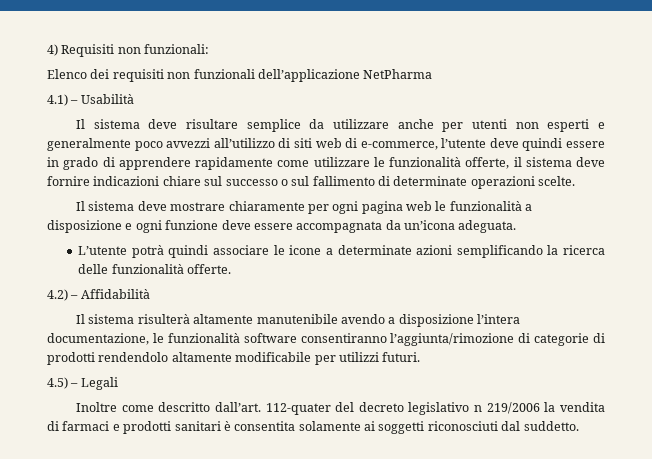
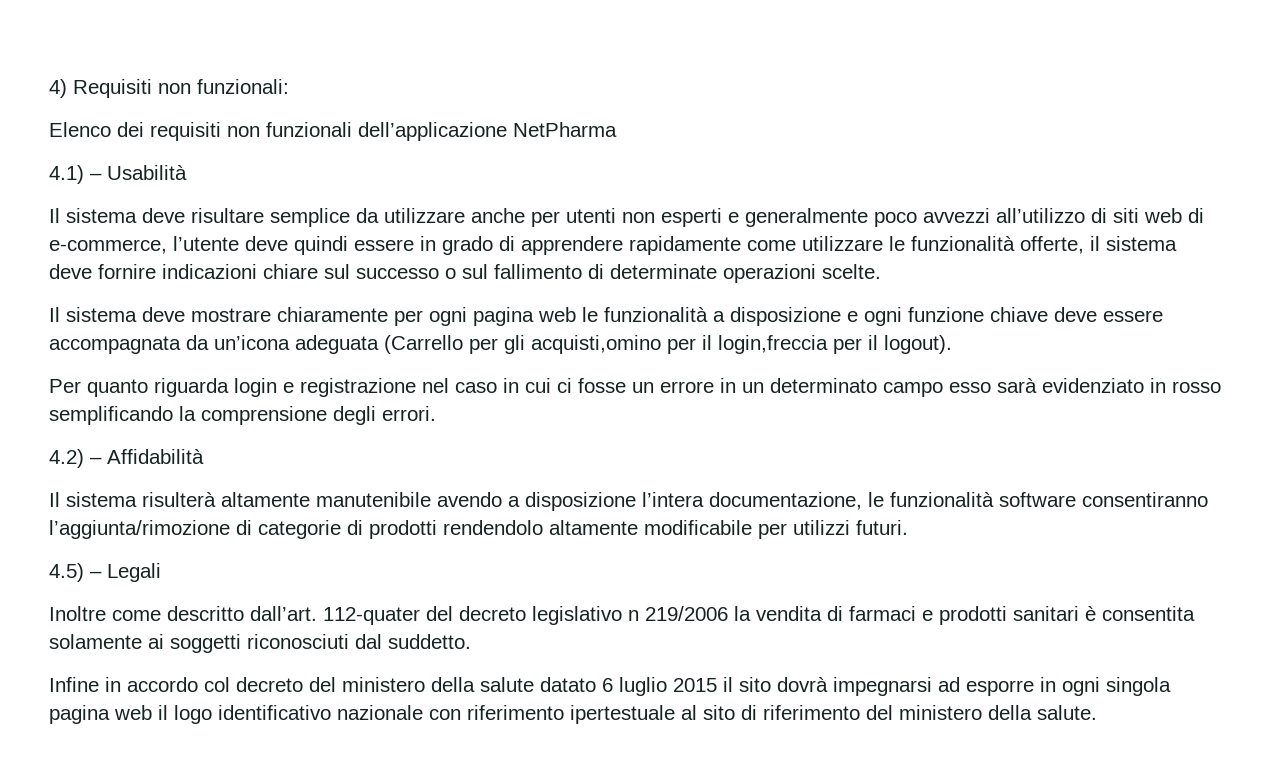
(219, 225) none -> [990,307,1048,322] chiave
[458,220,517,233] [78,245,605,258] [78,264,231,274] adeguata. // L’utente potrà quindi associare le icone a determinate azioni semplificando la ricerca delle funzionalità offerte. -> [295,335,952,354] [49,378,1221,397] [49,406,436,425] adeguata (Carrello per gli acquisti,omino per il login,freccia per il logout). // Per quanto riguarda login e registrazione nel caso in cui ci fosse un errore in un determinato campo esso sarà evidenziato in rosso semplificando la comprensione degli errori.
(579, 426) none -> [49,677,1171,696] [49,705,1097,724] // Infine in accordo col decreto del ministero della salute datato 6 luglio 2015 il sito dovrà impegnarsi ad esporre in ogni singola pagina web il logo identificativo nazionale con riferimento ipertestuale al sito di riferimento del ministero della salute.

